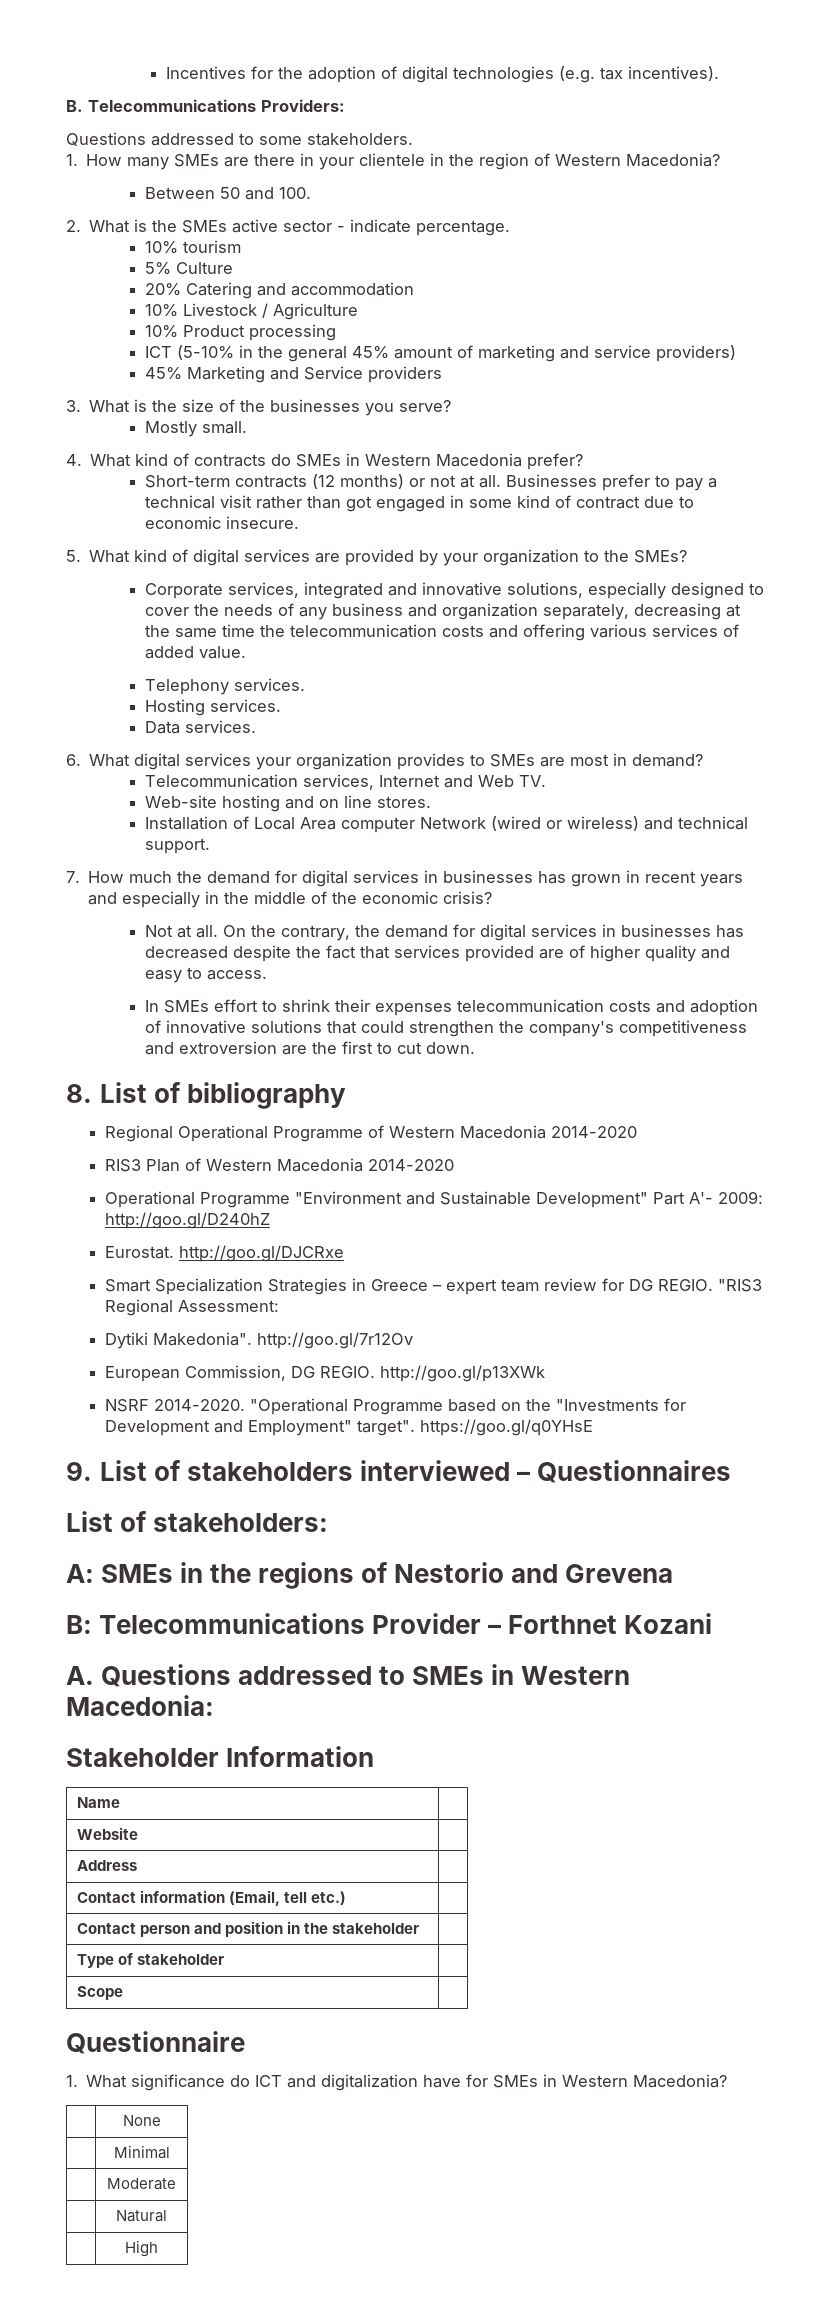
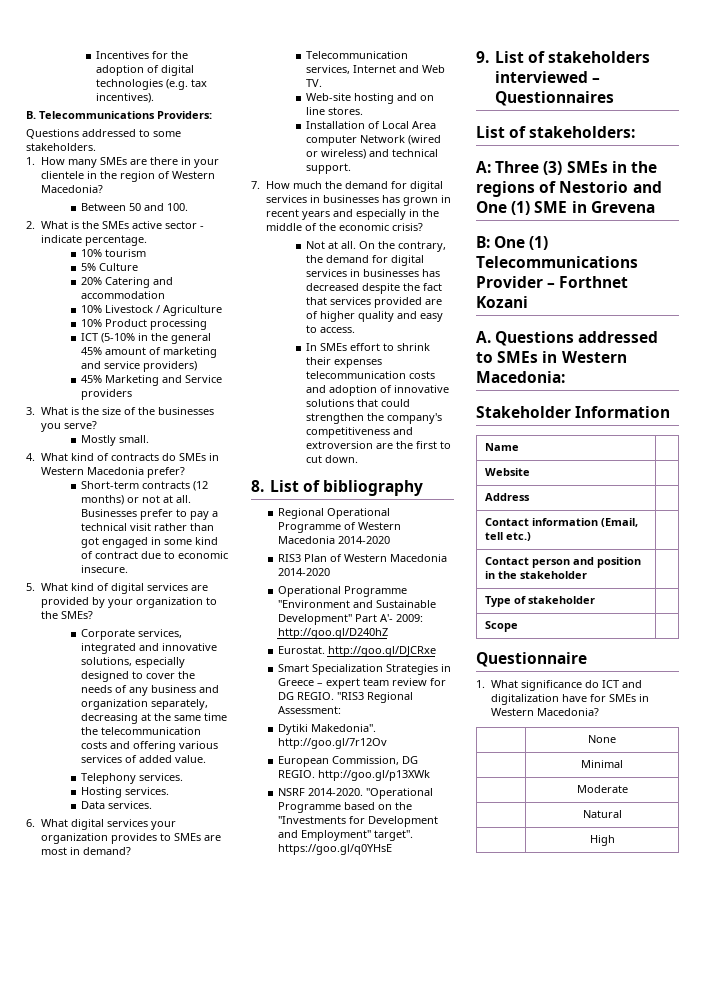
(94, 1573) none -> [495,161,563,175] Three (3)
(559, 1573) none -> [476,201,587,215] One (1) SME in
(92, 1624) none -> [494,236,549,250] One (1)

